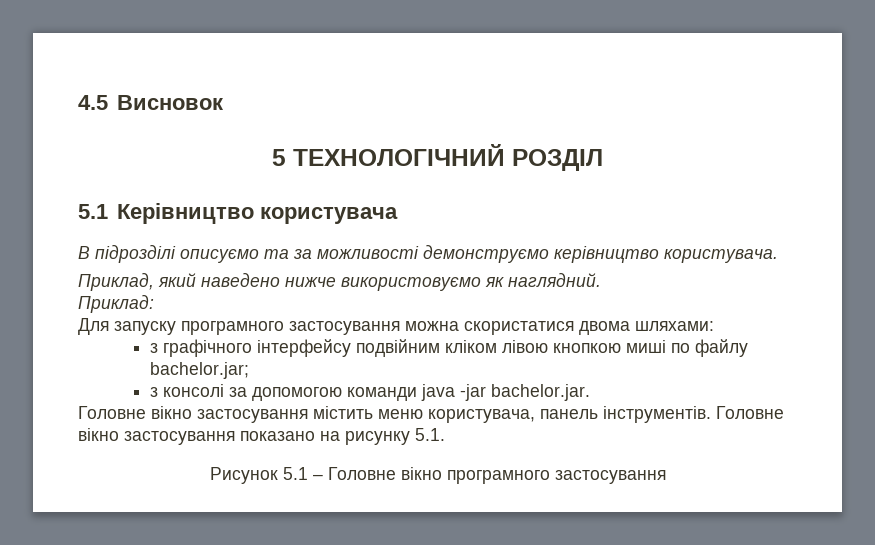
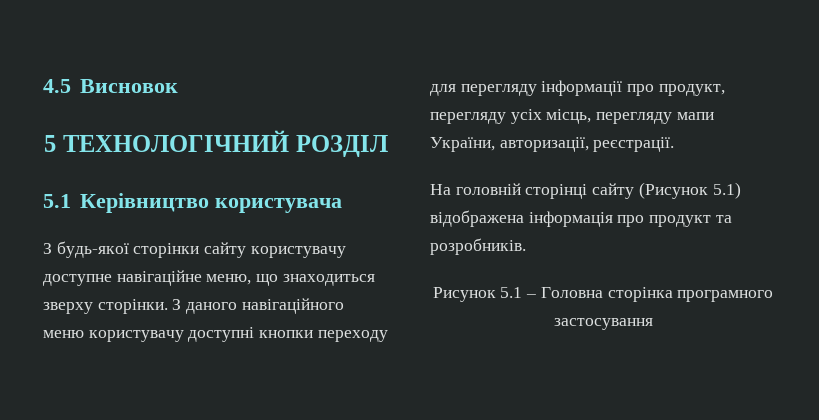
[78,245,778,263] [78,273,601,291] [78,295,154,313] [78,318,714,335] [149,339,748,357] [149,362,249,379] [149,384,590,401] [78,406,784,423] [78,428,445,445] В підрозділі описуємо та за можливості демонструємо керівництво користувача. // Приклад, який наведено нижче використовуємо як наглядний. // Приклад: // Для запуску програмного застосування можна скористатися двома шляхами: // з графічного інтерфейсу подвійним кліком лівою кнопкою миші по файлу bachelor.jar; // з консолі за допомогою команди java -jar bachelor.jar. // Головне вікно застосування містить меню користувача, панель інструментів. Головне вікно застосування показано на рисунку 5.1. -> [43,241,346,258] [43,270,375,286] [43,298,344,314] [43,327,388,342] [430,80,725,96] [430,109,714,124] [430,137,675,152] [430,182,741,199] [430,210,732,227] [430,238,526,255] З будь-якої сторінки сайту користувачу доступне навігаційне меню, що знаходиться зверху сторінки. З даного навігаційного меню користувачу доступні кнопки переходу для перегляду інформації про продукт, перегляду усіх місць, перегляду мапи України, авторизації, реєстрації. // На головній сторінці сайту (Рисунок 5.1) відображена інформація про продукт та розробників.
[327,467,442,480] Головне вікно -> [540,287,673,302] Головна сторінка

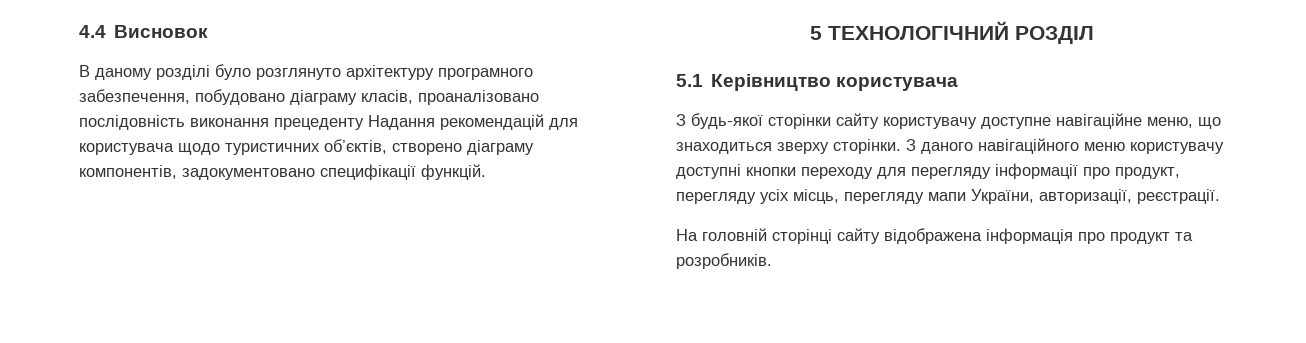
[43,79,71,93] 4.5 -> [79,25,106,38] 4.4
(178, 86) none -> [79,64,533,80] [79,89,539,105] [79,114,578,130] [79,139,534,155] [79,164,486,180] // В даному розділі було розглянуто архітектуру програмного забезпечення, побудовано діаграму класів, проаналізовано послідовність виконання прецеденту Надання рекомендацій для користувача щодо туристичних об’єктів, створено діаграму компонентів, задокументовано специфікації функцій.
[638,182,741,199] (Рисунок 5.1) -> (880, 236) none
[432,287,774,302] [553,318,653,330] // Рисунок 5.1 – Головна сторінка програмного застосування -> (772, 261) none

